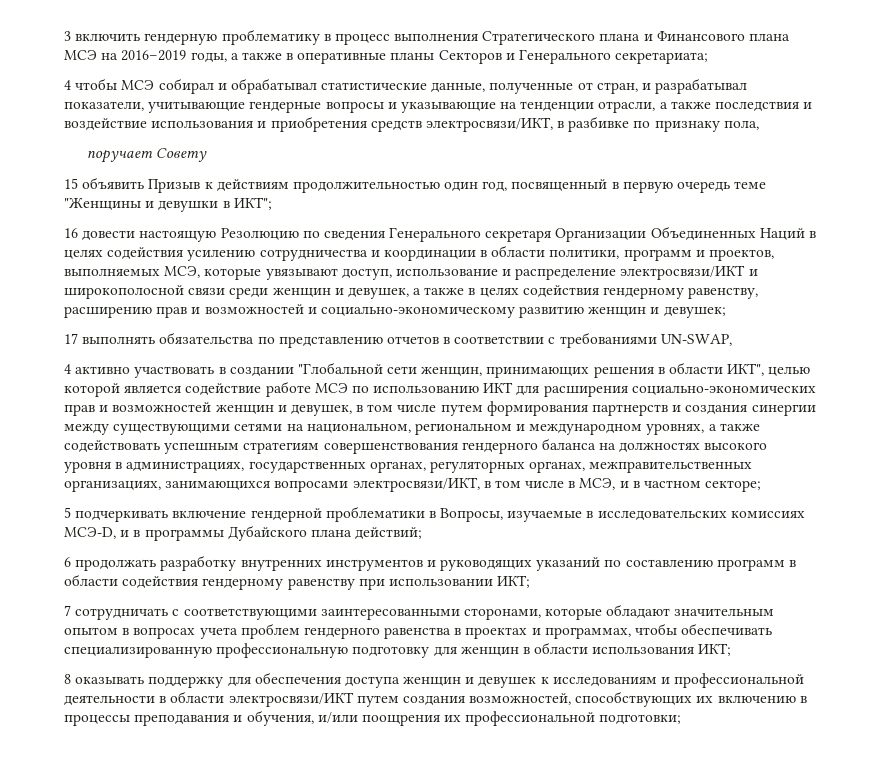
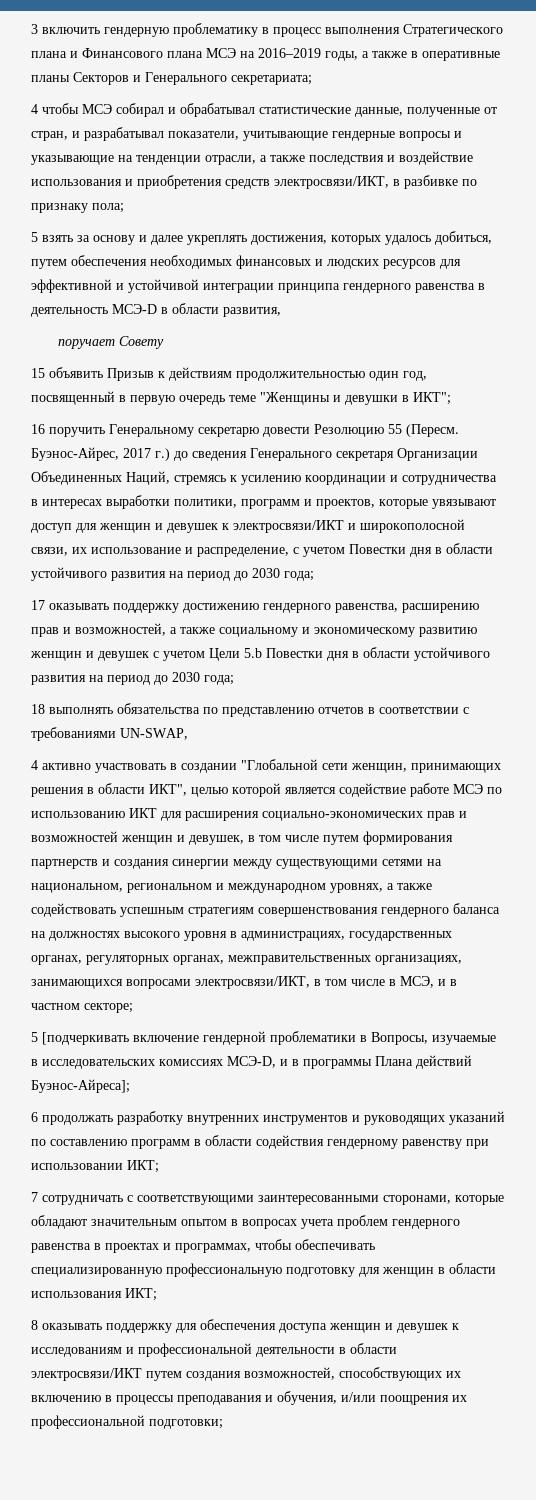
[723,121,759,130] пола, -> [92,203,124,213] [31,231,492,245] [31,255,461,269] [31,279,485,293] [31,303,281,317] пола; // 5 взять за основу и далее укреплять достижения, которых удалось добиться, путем обеспечения необходимых финансовых и людских ресурсов для эффективной и устойчивой интеграции принципа гендерного равенства в деятельность МСЭ-D в области развития,
[82,228,320,242] довести настоящую Резолюцию по -> [49,424,459,437] [31,447,188,461] поручить Генеральному секретарю довести Резолюцию 55 (Пересм. Буэнос-Айрес, 2017 г.) до
[759,228,817,241] [64,245,775,261] [64,265,758,280] [64,285,759,299] [64,304,726,318] [64,333,78,344] Наций в целях содействия усилению сотрудничества и координации в области политики, программ и проектов, выполняемых МСЭ, которые увязывают доступ, использование и распределение электросвязи/ИКТ и широкополосной связи среди женщин и девушек, а также в целях содействия гендерному равенству, расширению прав и возможностей и социально-экономическому развитию женщин и девушек; // 17 -> [126,471,497,485] [31,495,496,509] [31,519,465,533] [31,543,493,557] [31,567,314,581] [31,600,479,613] [31,623,477,637] [30,647,490,661] [31,672,234,685] [31,704,45,714] Наций, стремясь к усилению координации и сотрудничества в интересах выработки политики, программ и проектов, которые увязывают доступ для женщин и девушек к электросвязи/ИКТ и широкополосной связи, их использование и распределение, с учетом Повестки дня в области устойчивого развития на период до 2030 года; // 17 оказывать поддержку достижению гендерного равенства, расширению прав и возможностей, а также социальному и экономическому развитию женщин и девушек с учетом Цели 5.b Повестки дня в области устойчивого развития на период до 2030 года; // 18
[75,510,169,522] подчеркивать -> [42,1032,129,1045] [подчеркивать
[227,525,423,541] Дубайского плана действий; -> [375,1055,472,1069] [31,1079,130,1093] Плана действий Буэнос-Айреса];

